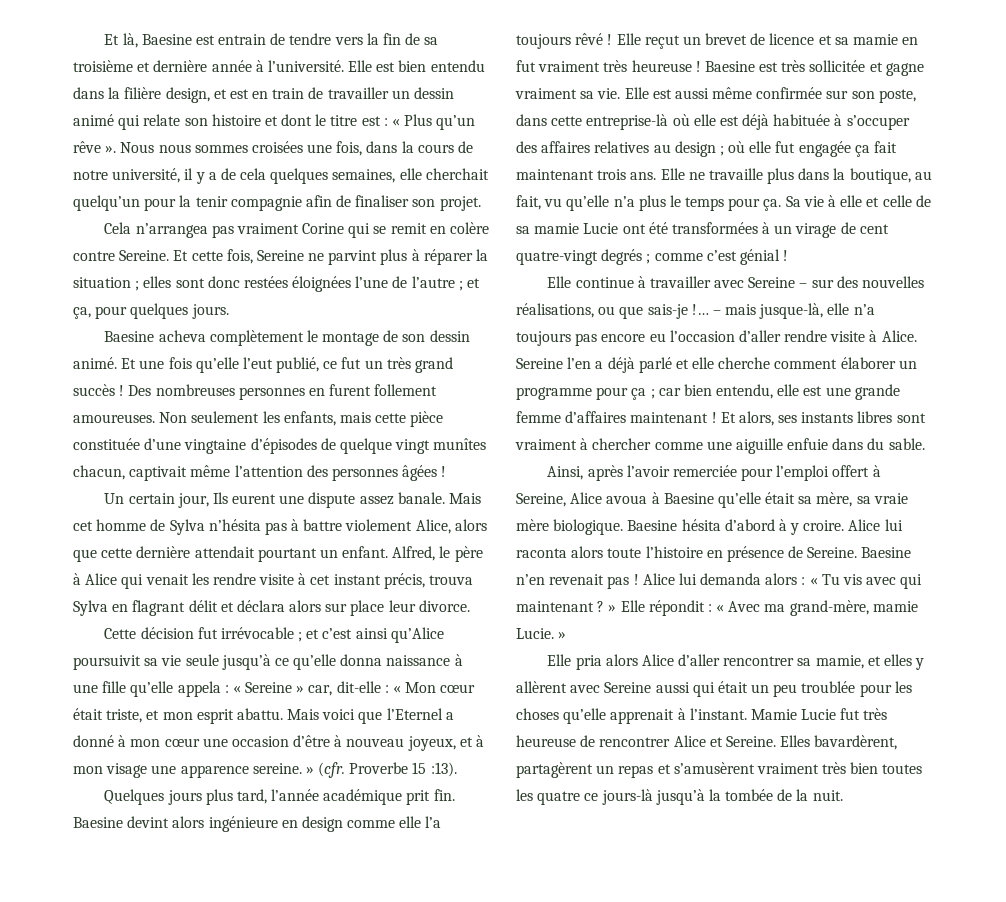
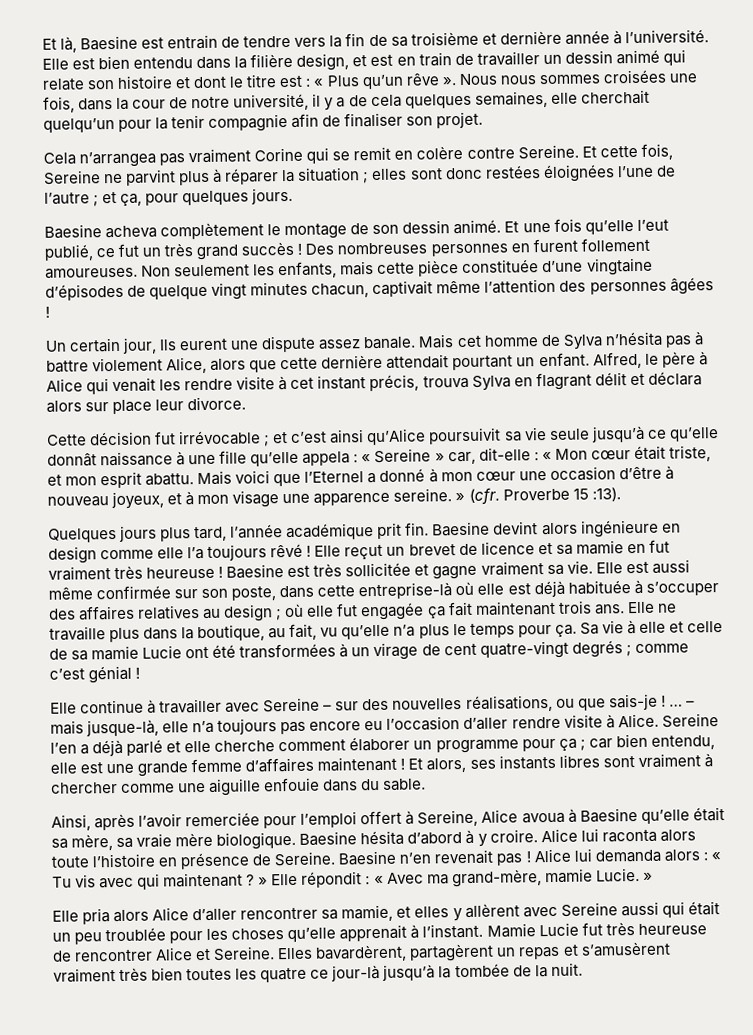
[417,144,454,153] cours -> [132,99,167,109] cour
[433,438,487,450] munîtes -> [250,281,309,296] minutes
[340,654,383,666] donna -> [47,452,97,467] donnât
[691,304,709,315] !… -> [660,695,683,707] ! …
[787,438,829,450] enfuie -> [263,777,321,792] enfouie
[601,789,653,805] jours-là -> [331,964,381,982] jour-là

